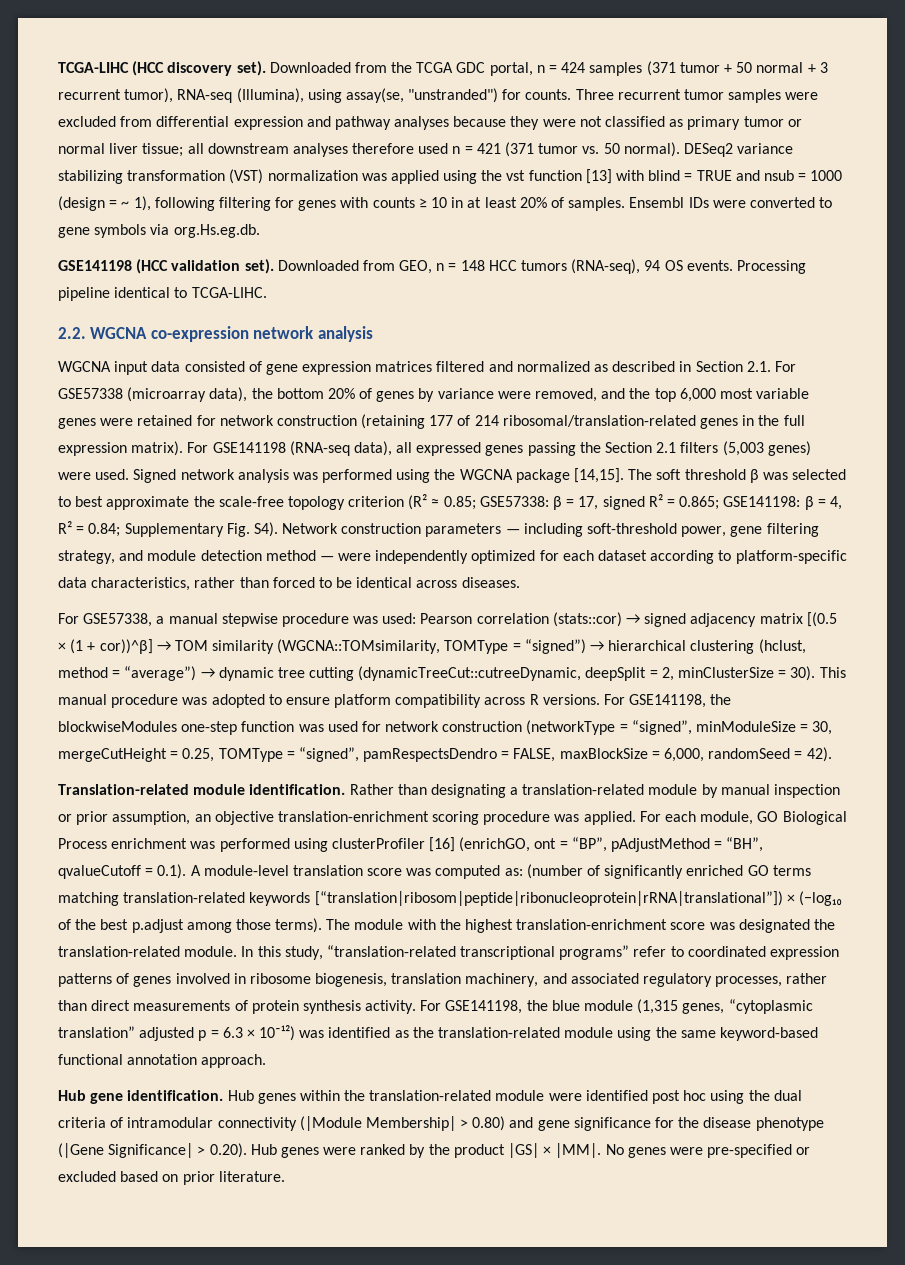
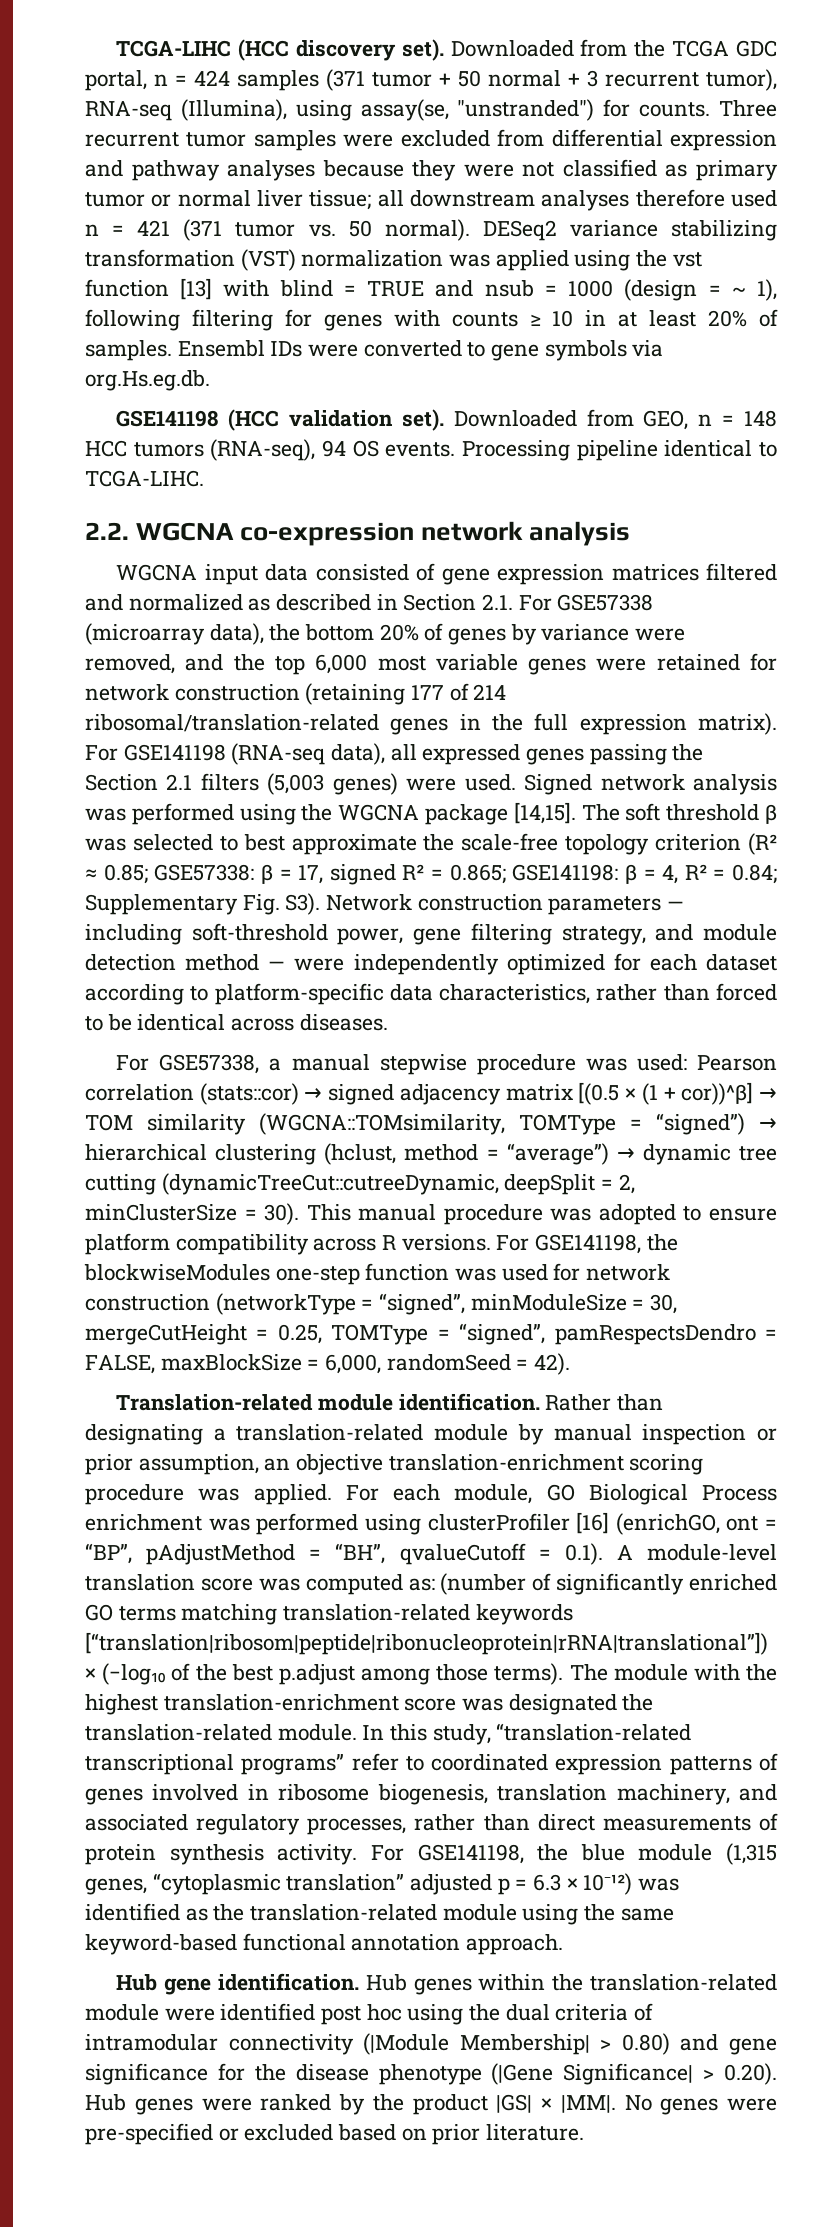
[253,522,278,537] S4). -> [285,893,321,915] S3).

